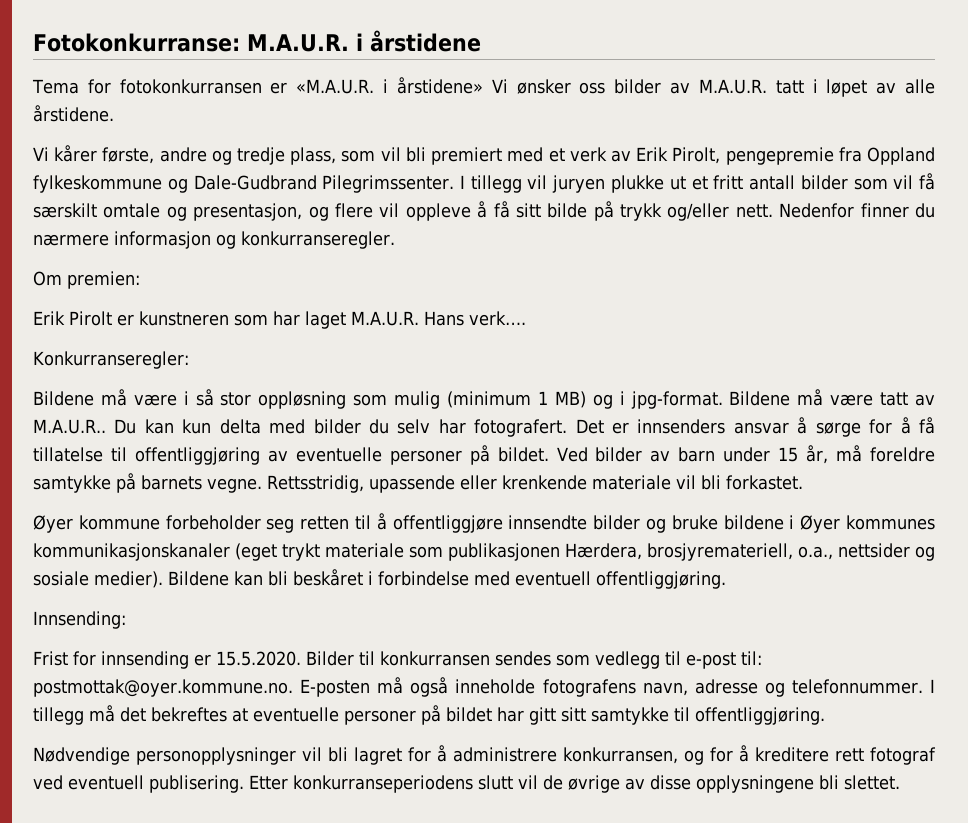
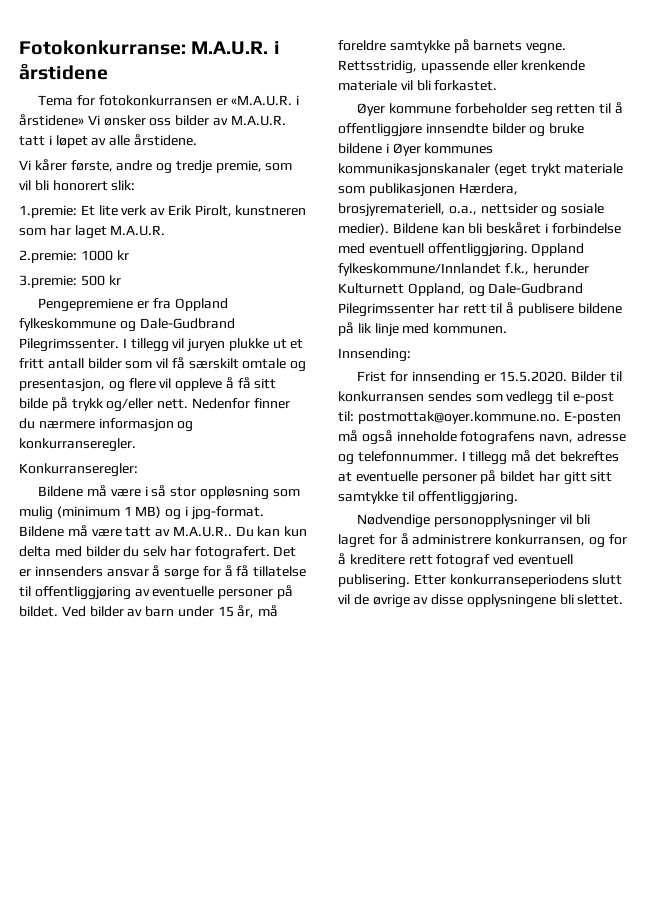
[290,147,337,165] plass, -> [215,160,262,173] premie,
[431,147,834,165] premiert med et verk av Erik Pirolt, pengepremie -> [52,180,136,191] [19,205,307,218] [19,225,166,239] [19,250,129,263] [19,275,121,288] [38,298,150,312] honorert slik: // 1.premie: Et lite verk av Erik Pirolt, kunstneren som har laget M.A.U.R. // 2.premie: 1000 kr // 3.premie: 500 kr // Pengepremiene er
[33,271,140,289] [33,311,526,329] // Om premien: // Erik Pirolt er kunstneren som har laget M.A.U.R. Hans verk…. -> (136, 445) none
(726, 580) none -> [531,243,585,256] [338,263,589,276] [338,283,584,297] [338,302,622,317] [338,322,508,337] Oppland fylkeskommune/Innlandet f.k., herunder Kulturnett Oppland, og Dale-Gudbrand Pilegrimssenter har rett til å publisere bildene på lik linje med kommunen.

